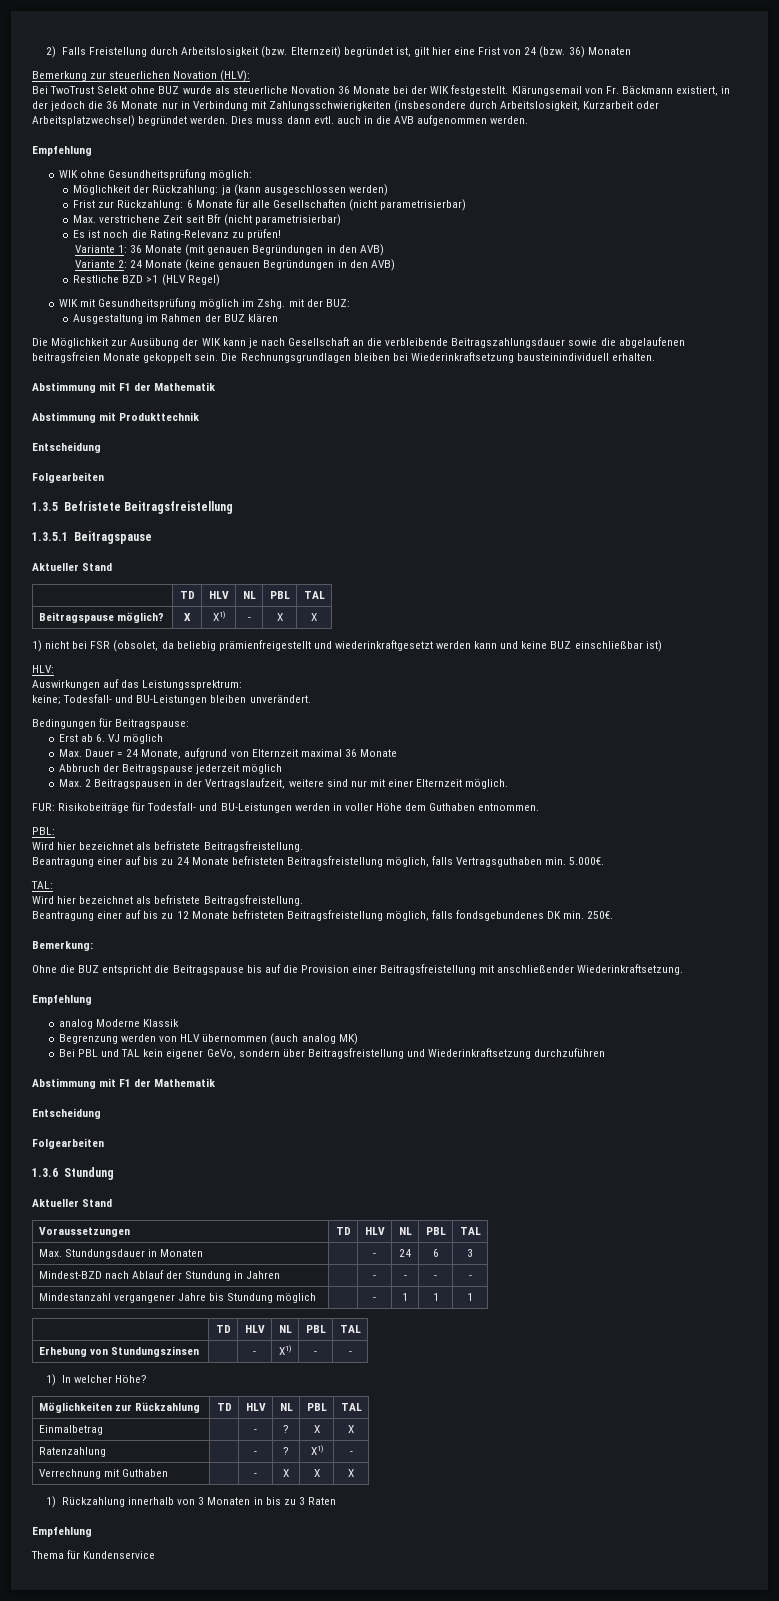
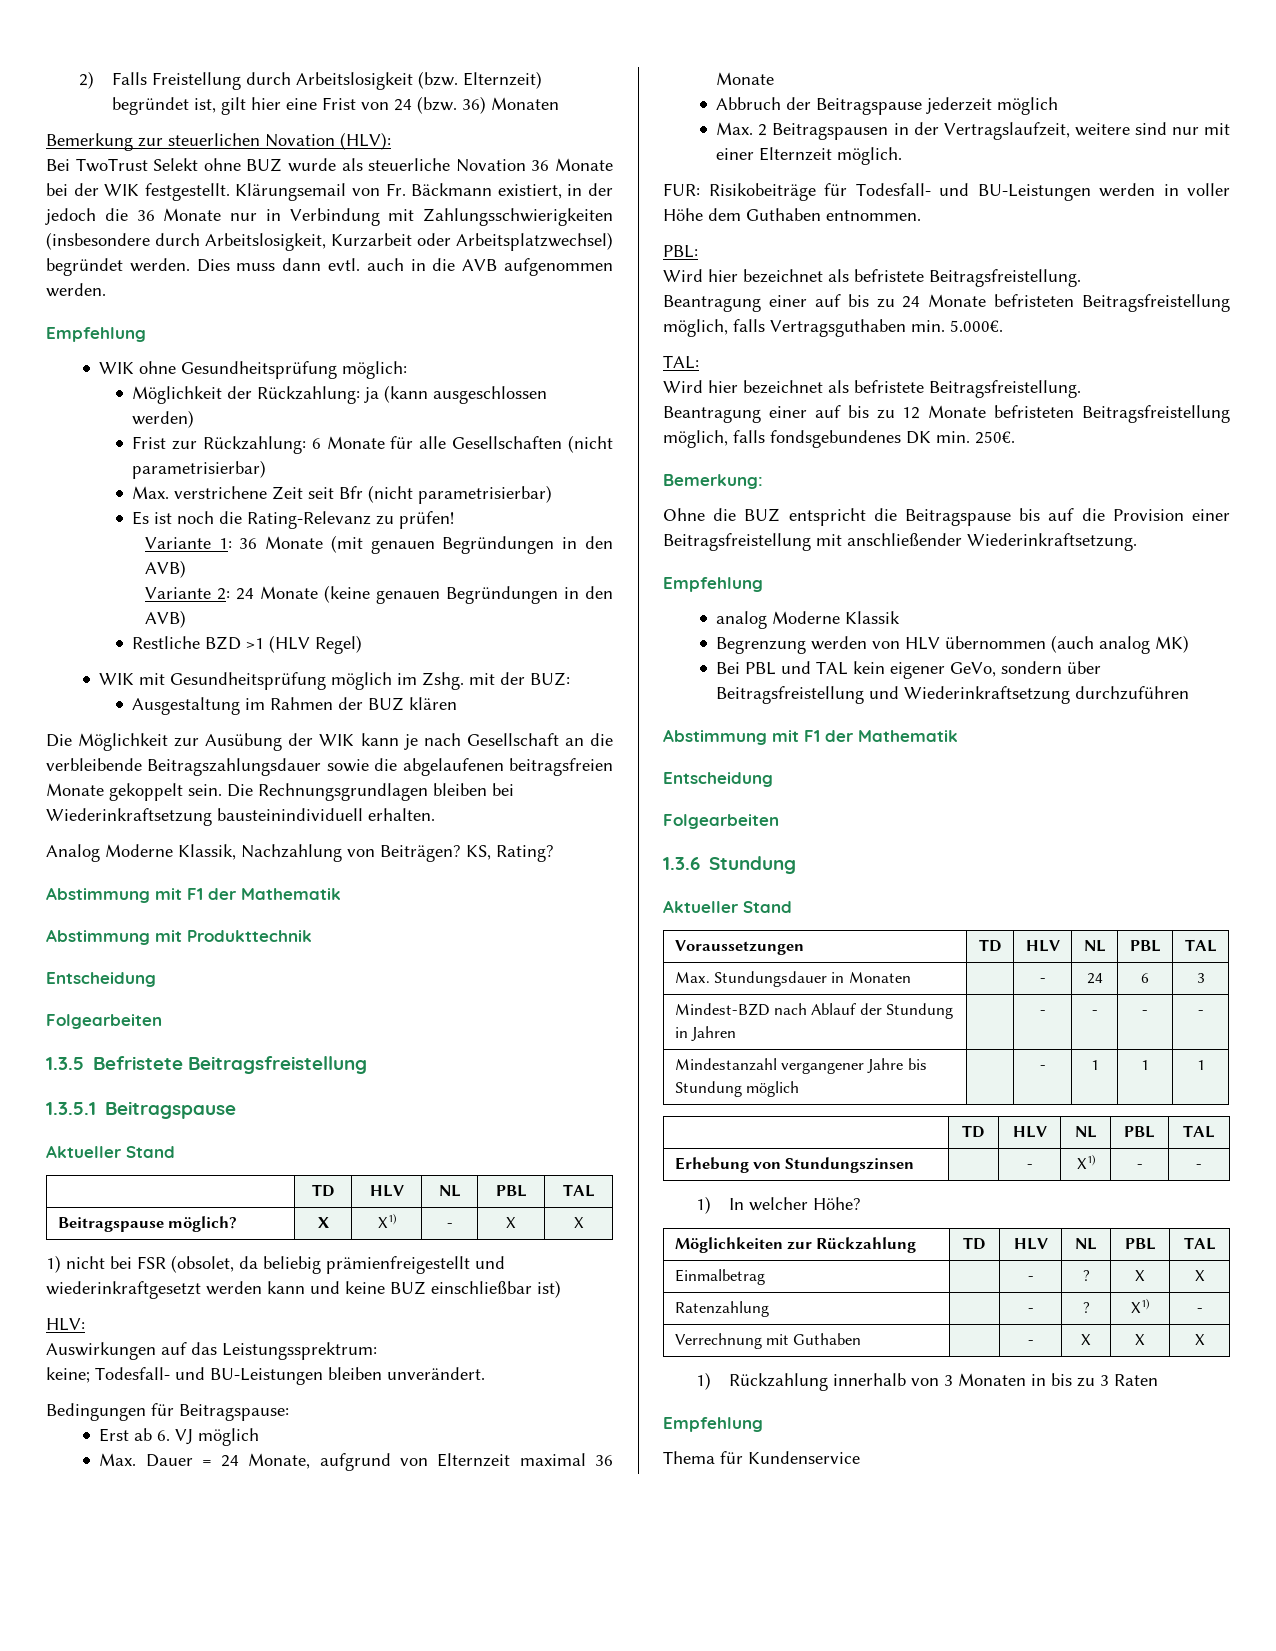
(656, 357) none -> [46,844,554,862] // Analog Moderne Klassik, Nachzahlung von Beiträgen? KS, Rating?

